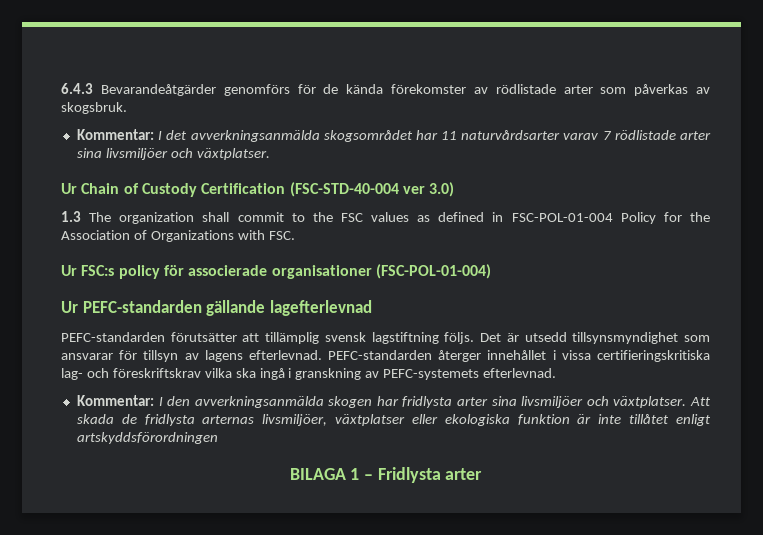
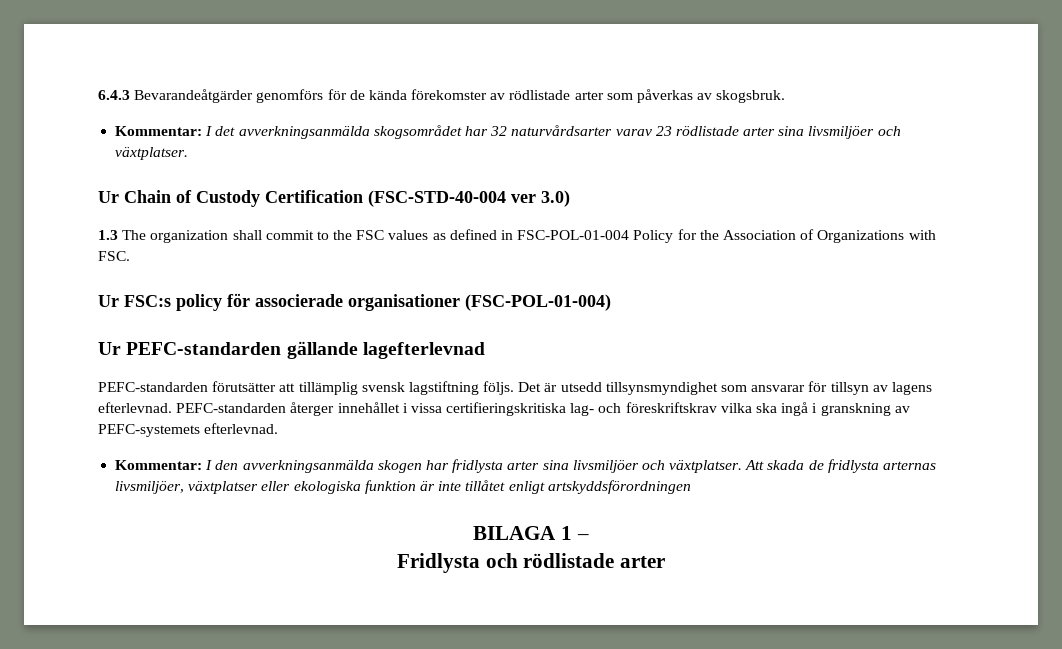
[441,131,458,140] 11 -> [490,126,508,136] 32
[602,131,612,140] 7 -> [655,126,672,136] 23
[377,467,441,483] Fridlysta -> [396,553,615,573] // Fridlysta och rödlistade

